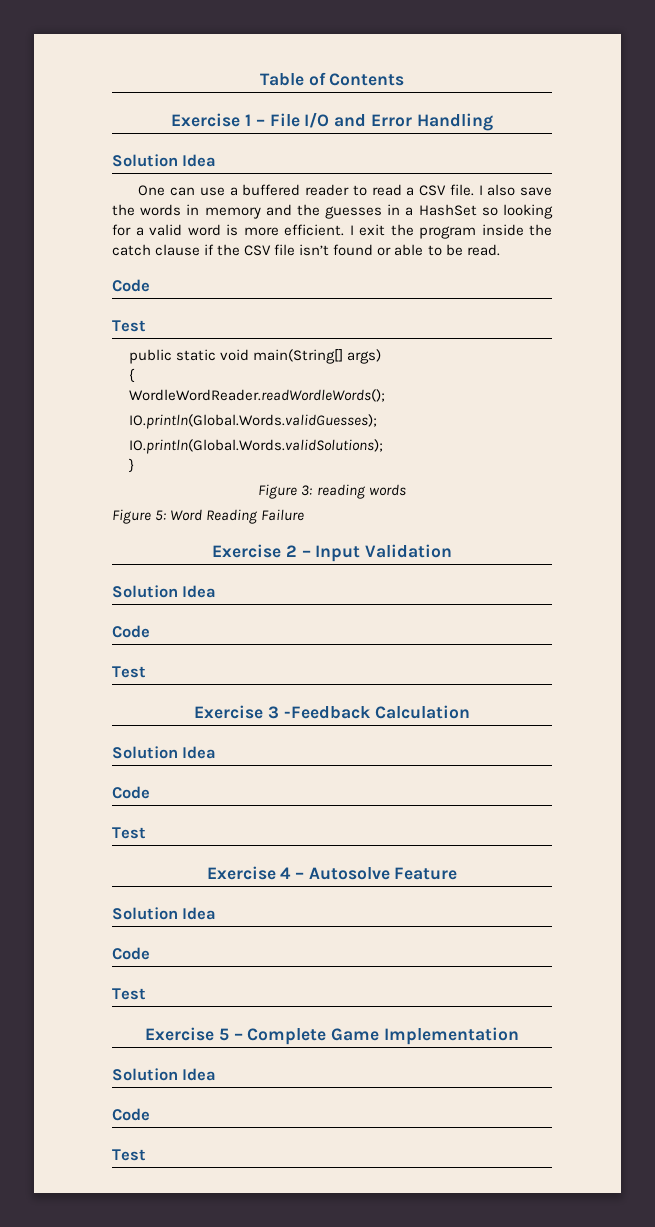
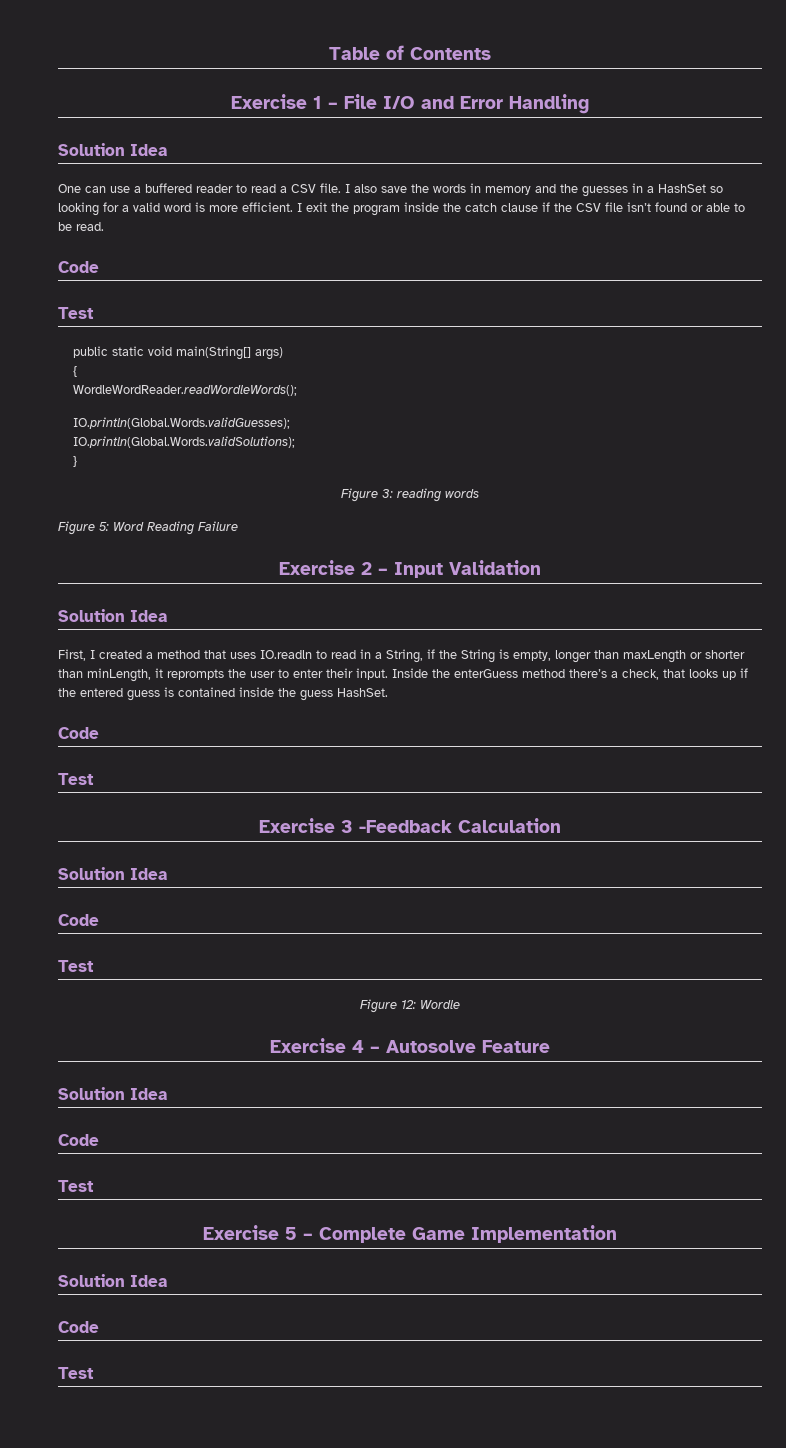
(217, 591) none -> [58,649,745,663] [58,668,748,682] [58,687,388,701] // First, I created a method that uses IO.readln to read in a String, if the String is empty, longer than maxLength or shorter than minLength, it reprompts the user to enter their input. Inside the enterGuess method there’s a check, that looks up if the entered guess is contained inside the guess HashSet.
(146, 833) none -> [360,999,460,1013] // Figure 12: Wordle

